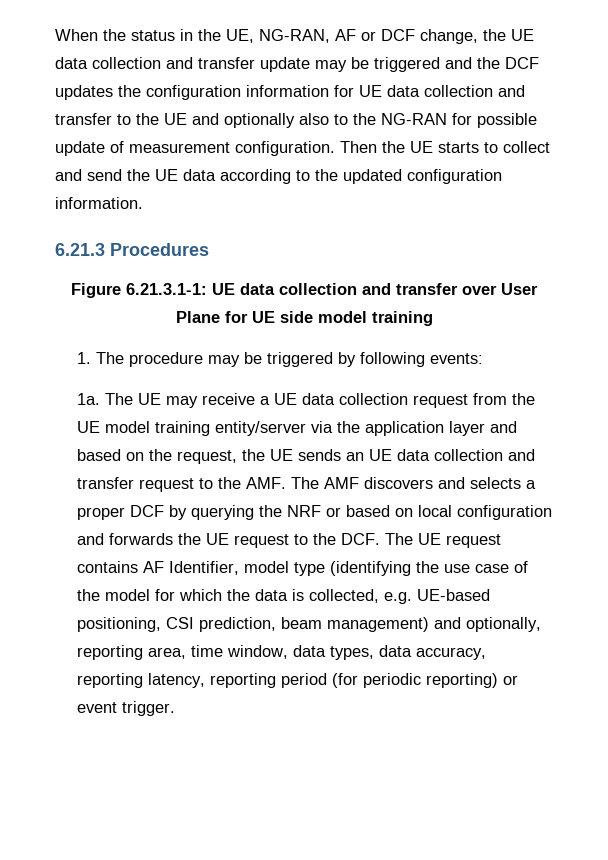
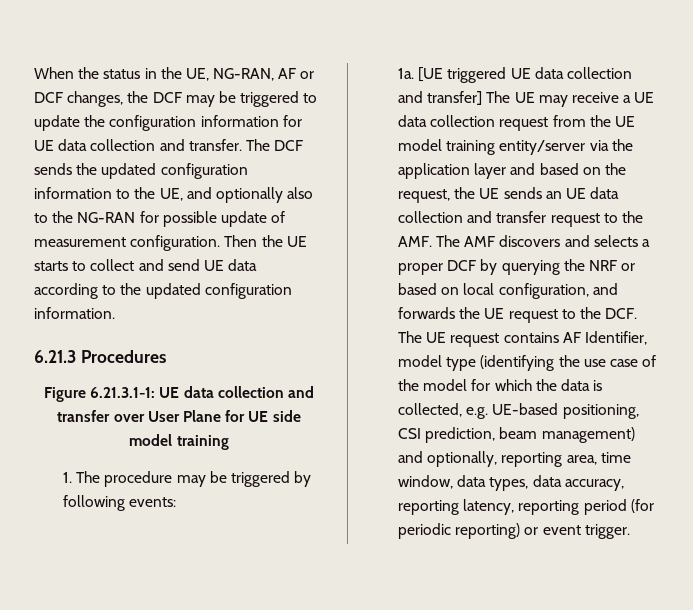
[420,29,534,44] [55,57,539,72] [55,85,113,100] change, the UE data collection and transfer update may be triggered and the DCF updates -> [67,91,318,107] [34,115,80,131] changes, the DCF may be triggered to update
[55,113,187,125] transfer to the UE -> [188,139,304,151] [34,163,248,179] [34,187,183,201] transfer. The DCF sends the updated configuration information to the UE,
[127,169,150,181] the -> (200, 265) none
(100, 399) none -> [418,67,632,83] [397,91,483,105] [UE triggered UE data collection and transfer]
[456,505,552,520] configuration -> [498,283,589,299] configuration,

